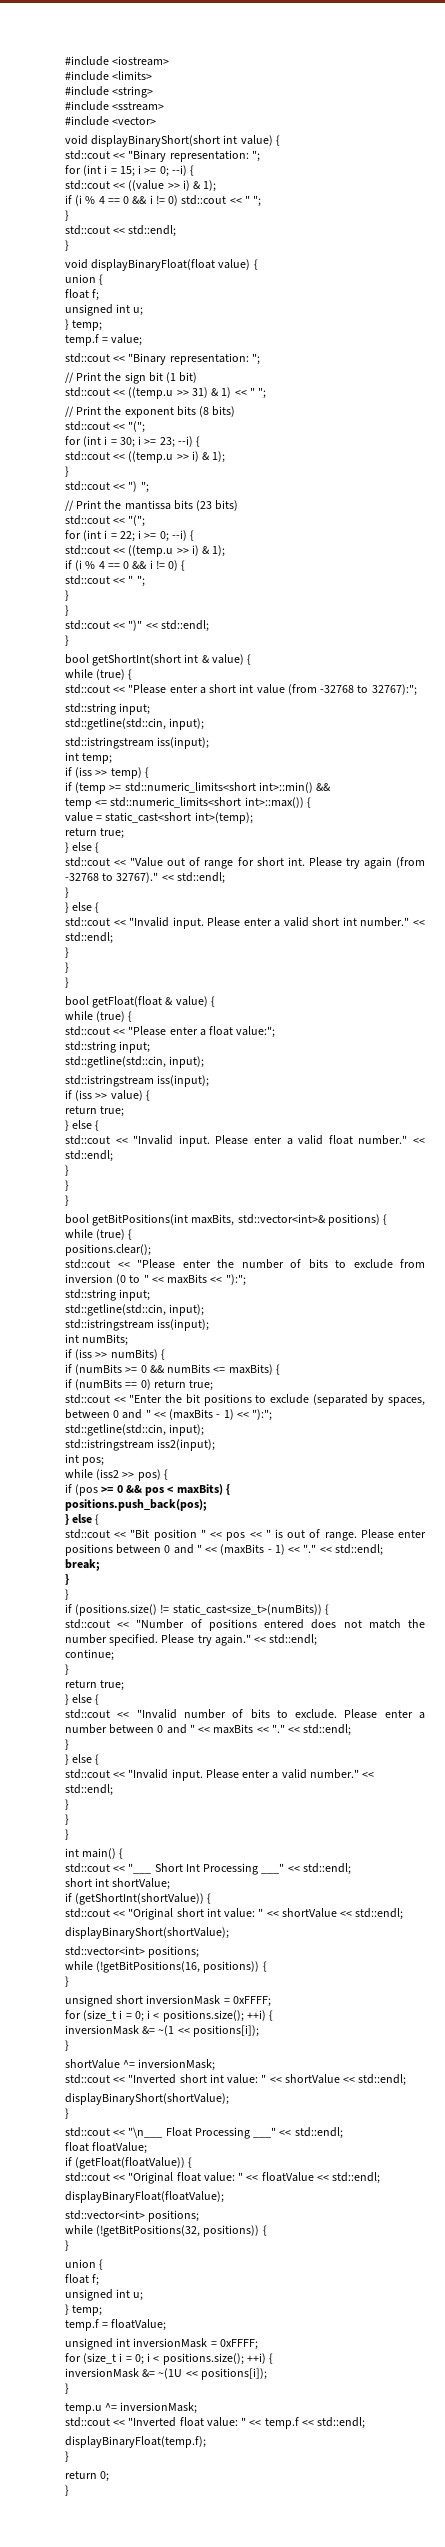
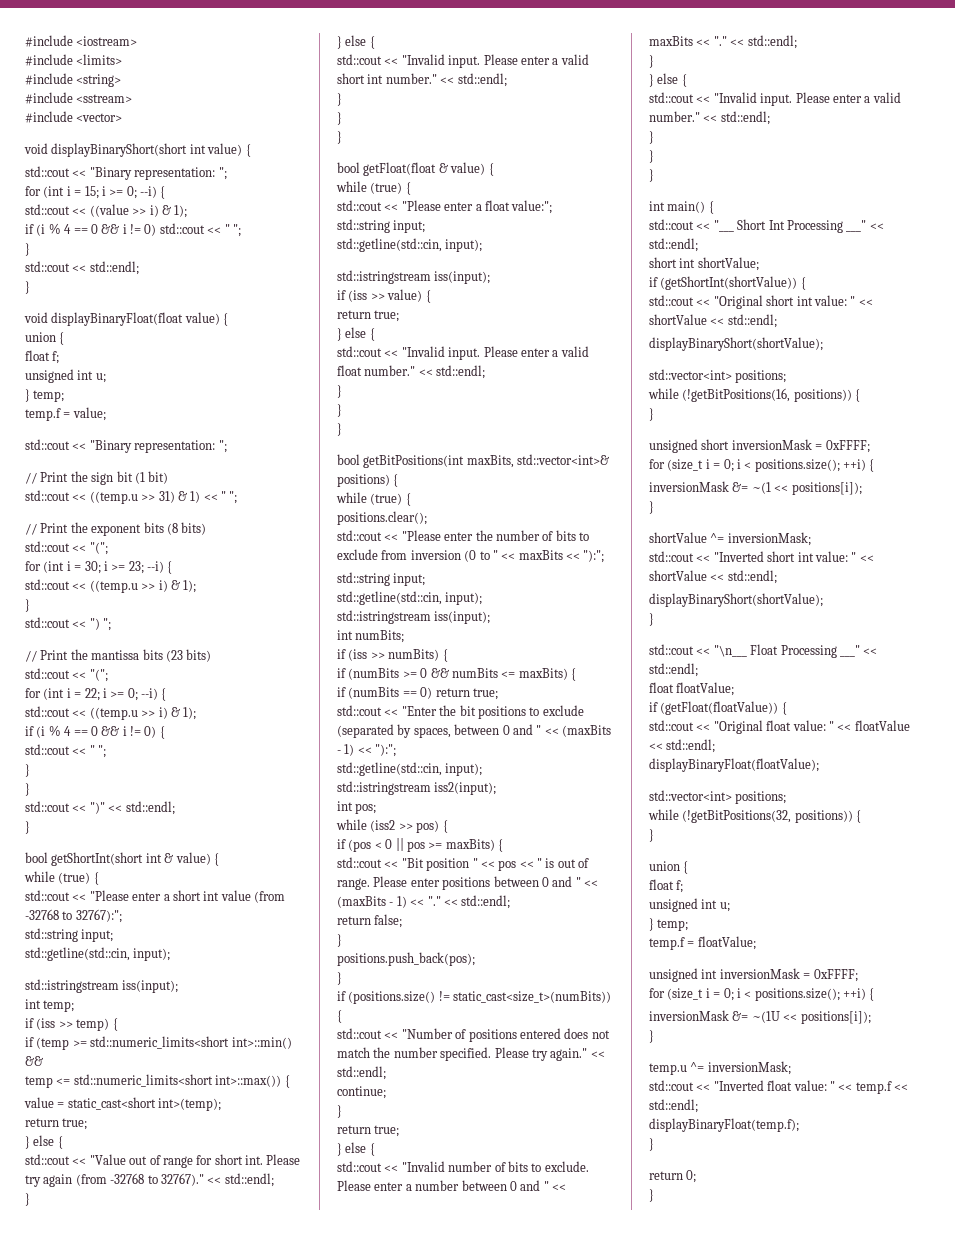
[101,1484,230,1496] [65,1499,207,1511] [65,1514,93,1525] >= 0 && pos < maxBits) { // positions.push_back(pos); // } else -> [374,838,495,852] < 0 || pos >= maxBits)
[65,1559,100,1571] [65,1574,69,1585] break; // } -> [337,914,403,928] [337,934,342,947] [337,952,475,966] return false; // } // positions.push_back(pos);

